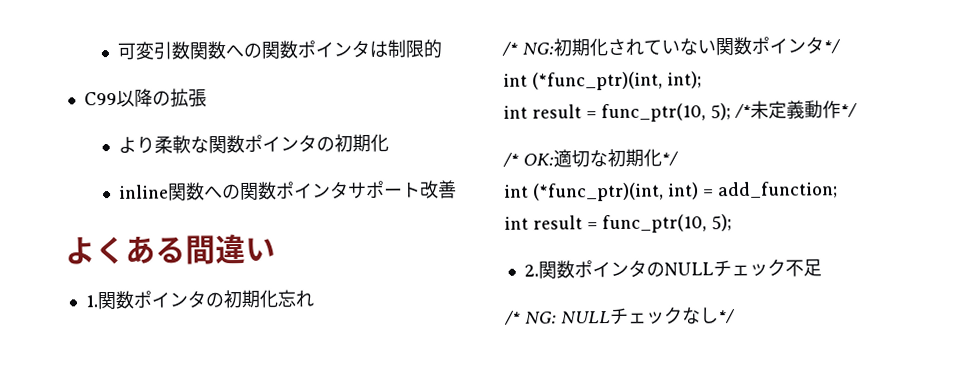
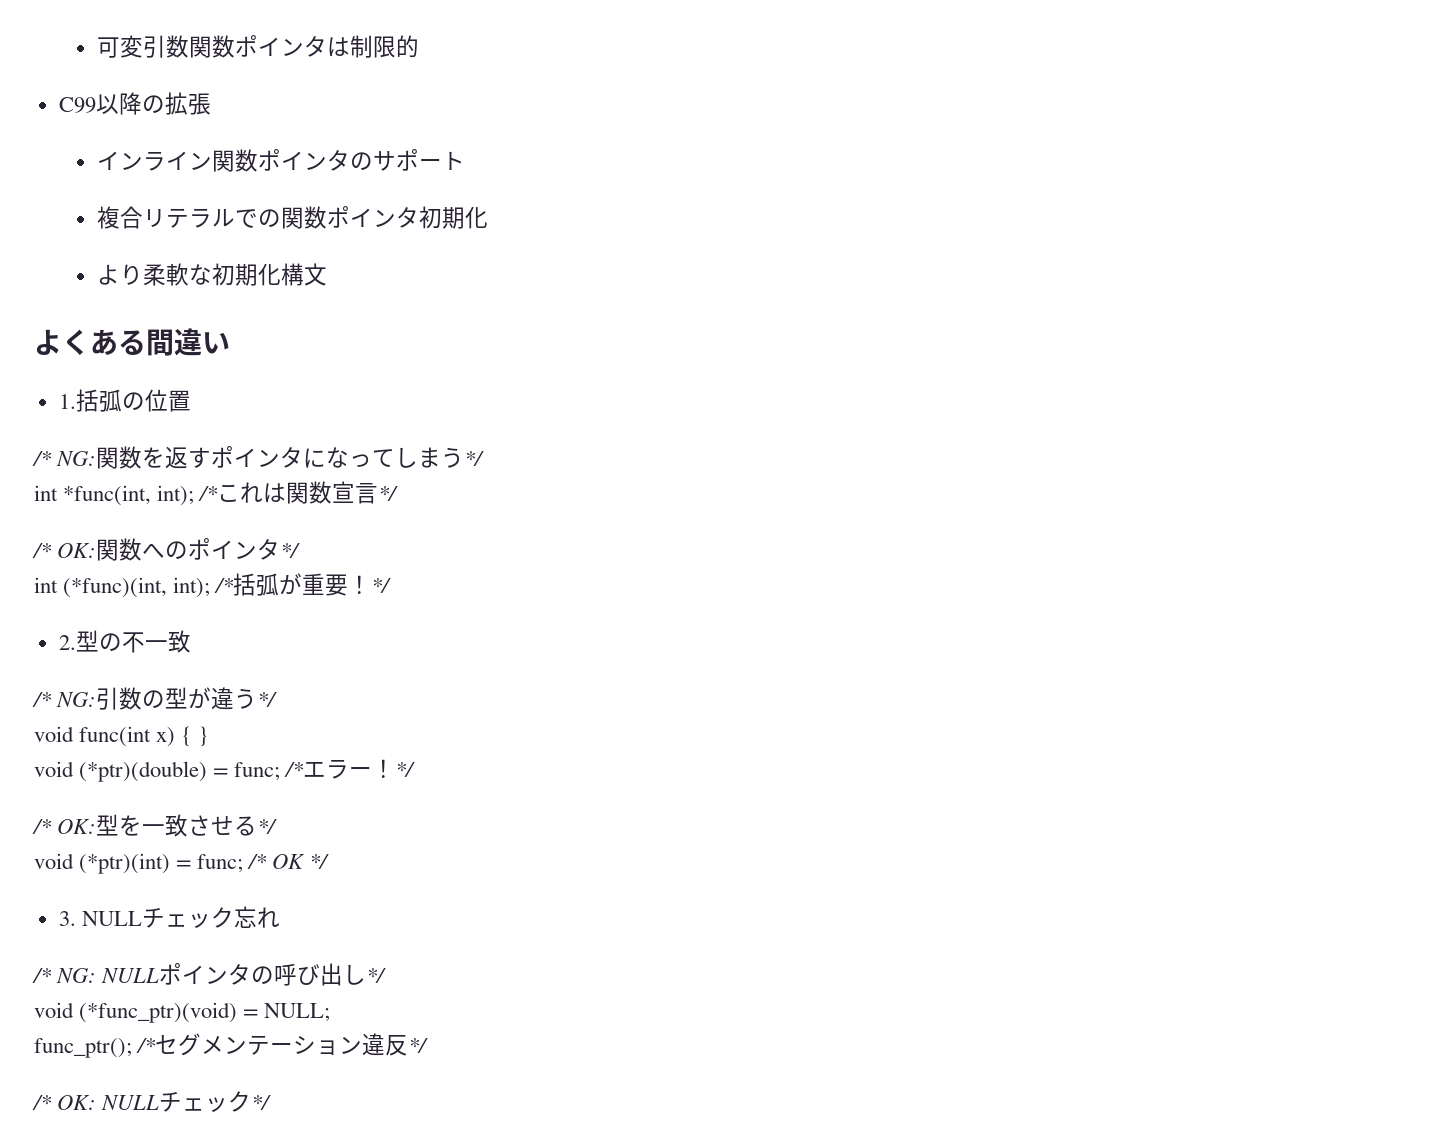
[225,40,299,59] への関数 -> (235, 46) none
[118,133,390,154] [118,180,458,201] より柔軟な関数ポインタの初期化 // inline関数への関数ポインタサポート改善 -> [96,149,465,172] [96,206,488,229] [96,263,327,286] インライン関数ポインタのサポート // 複合リテラルでの関数ポインタ初期化 // より柔軟な初期化構文
[96,289,314,310] [501,36,752,57] 関数ポインタの初期化忘れ // /* NG:初期化されていない関数 -> [75,389,191,412] [32,446,485,469] [34,481,399,506] [32,538,189,561] 括弧の位置 // /* NG:関数を返すポインタになってしまう*/ // int *func(int, int); /*これは関数宣言*/ // /* OK:関数への
[532,71,702,91] [503,100,858,123] [502,148,679,168] [504,181,838,202] [504,214,732,234] [523,258,822,279] [504,306,719,325] (*func_ptr)(int, int); // int result = func_ptr(10, 5); /*未定義動作*/ // /* OK:適切な初期化*/ // int (*func_ptr)(int, int) = add_function; // int result = func_ptr(10, 5); // 2.関数ポインタのNULLチェック不足 // /* NG: NULLチェックなし -> [63,573,392,598] [58,630,191,653] [32,687,278,710] [34,726,210,747] [34,759,416,782] [32,814,278,837] [34,853,330,874] [58,906,280,928] [32,963,387,986] [34,1002,331,1023] [34,1033,429,1058] [32,1091,252,1112] (*func)(int, int); /*括弧が重要！*/ // 2.型の不一致 // /* NG:引数の型が違う*/ // void func(int x) { } // void (*ptr)(double) = func; /*エラー！*/ // /* OK:型を一致させる*/ // void (*ptr)(int) = func; /* OK */ // 3. NULLチェック忘れ // /* NG: NULLポインタの呼び出し*/ // void (*func_ptr)(void) = NULL; // func_ptr(); /*セグメンテーション違反*/ // /* OK: NULLチェック

